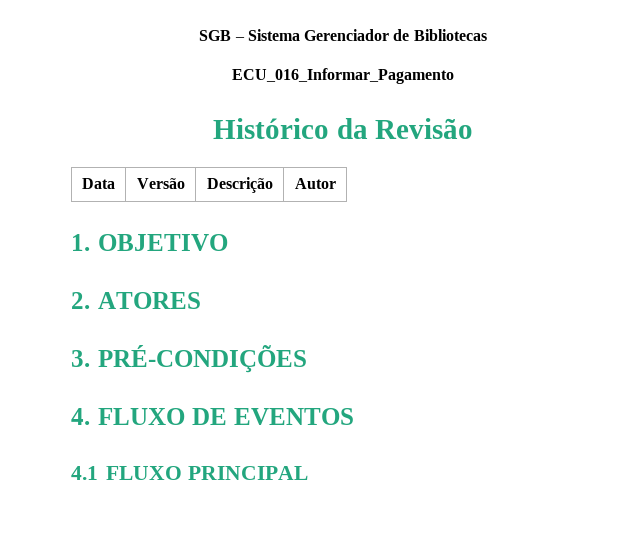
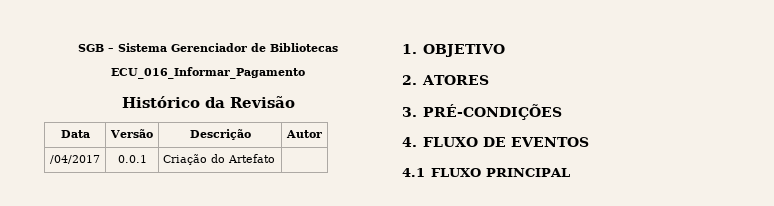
(336, 183) none -> [50,155,100,164] [117,155,147,163] [163,154,276,165] // /04/2017 | 0.0.1 | Criação do Artefato |

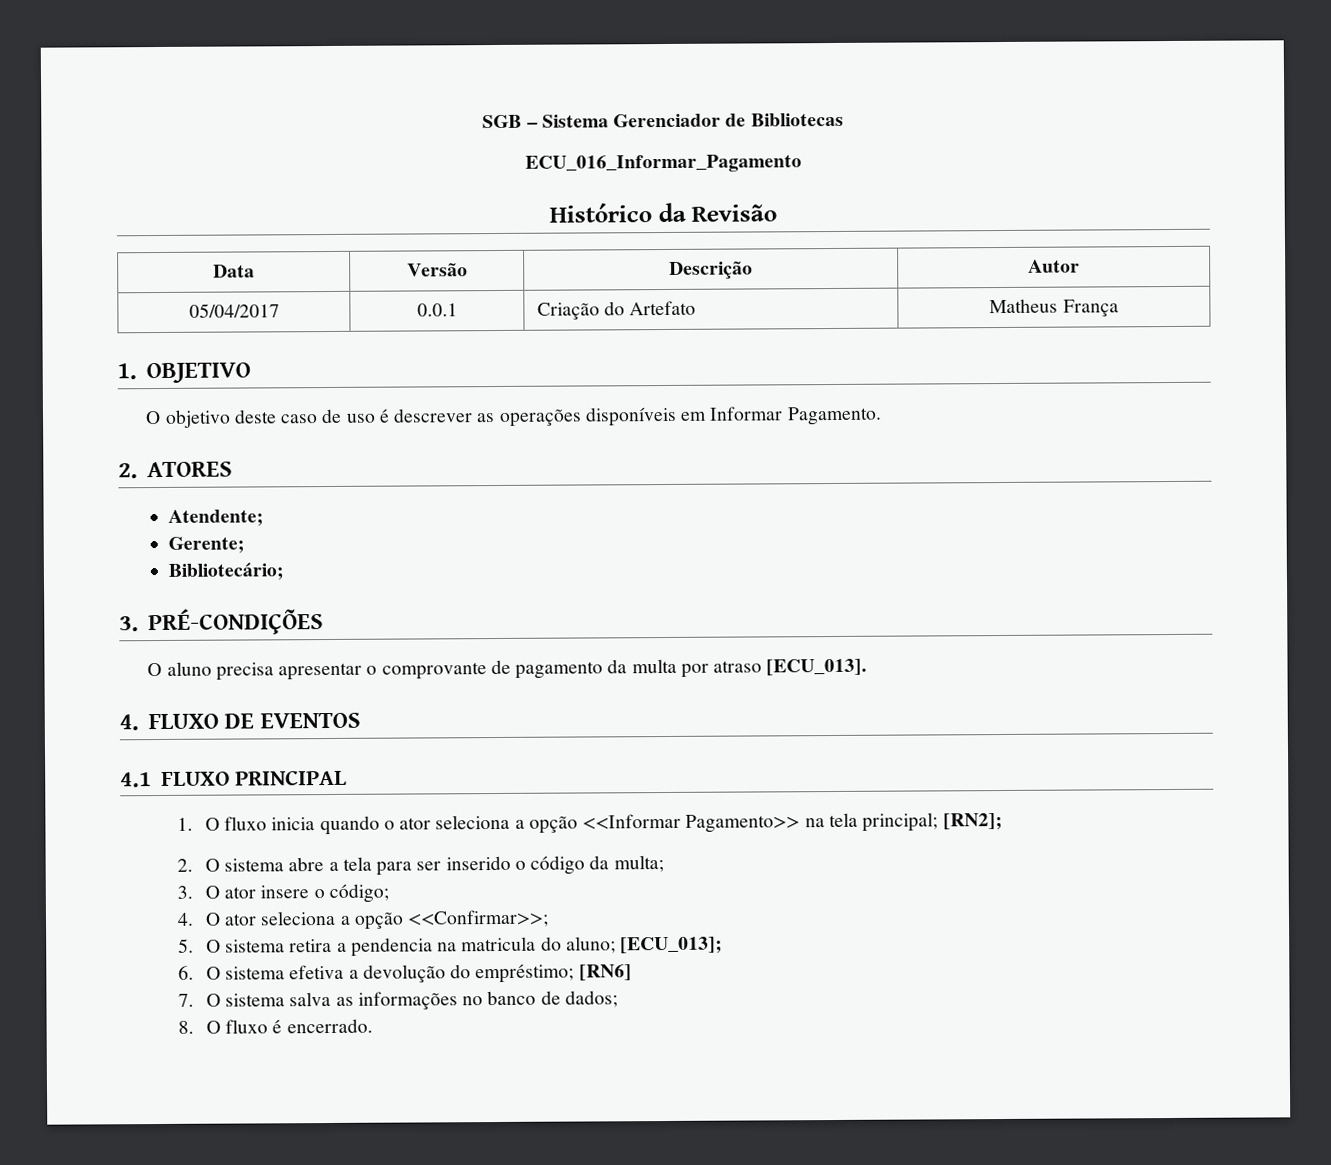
[50,155,100,164] /04/2017 -> [188,303,280,318] 05/04/2017
(276, 158) none -> [989,298,1119,317] Matheus França
(505, 50) none -> [145,406,882,428] // O objetivo deste caso de uso é descrever as operações disponíveis em Informar Pagamento.
(489, 80) none -> [167,509,264,527] [167,536,245,554] [167,562,284,581] // Atendente; // Gerente; // Bibliotecário;
(562, 112) none -> [147,658,868,681] // O aluno precisa apresentar o comprovante de pagamento da multa por atraso [ECU_013].
(570, 172) none -> [176,812,1003,836] [176,855,664,876] [176,883,389,904] [176,909,550,930] [177,936,724,957] [177,963,632,984] [177,990,618,1010] [177,1018,373,1034] // 1. O fluxo inicia quando o ator seleciona a opção <<Informar Pagamento>> na tela principal; [RN2]; // 2. O sistema abre a tela para ser inserido o código da multa; // 3. O ator insere o código; // 4. O ator seleciona a opção <<Confirmar>>; // 5. O sistema retira a pendencia na matricula do aluno; [ECU_013]; // 6. O sistema efetiva a devolução do empréstimo; [RN6] // 7. O sistema salva as informações no banco de dados; // 8. O fluxo é encerrado.

